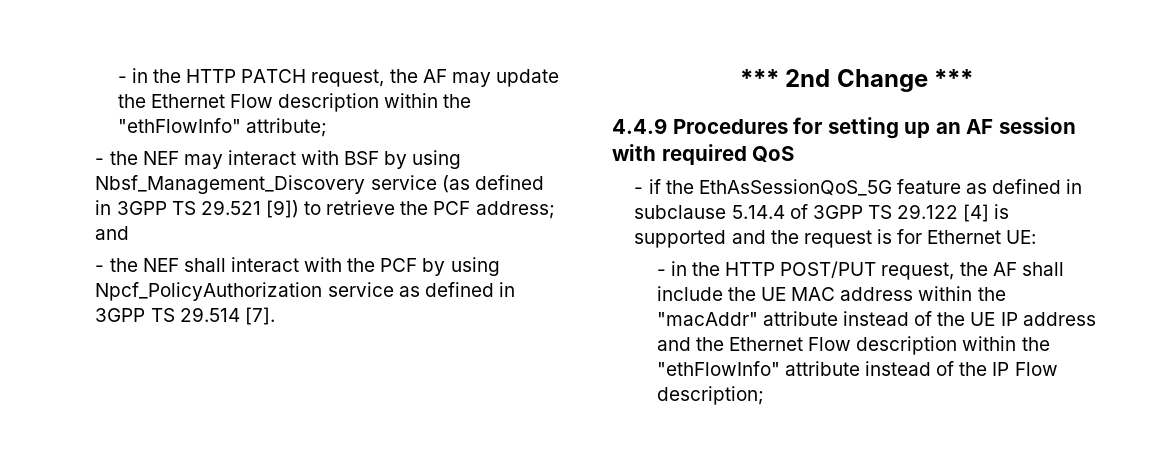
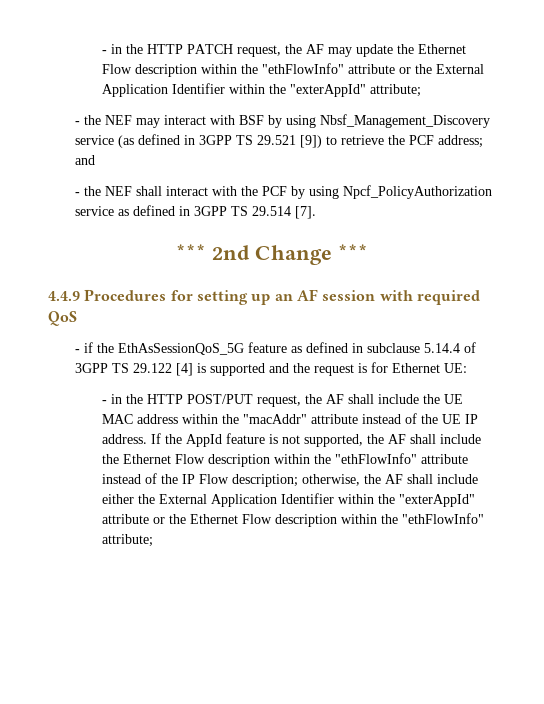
(241, 125) none -> [348,64,485,74] [102,83,367,97] attribute or the External Application Identifier within the "exterAppId"
[1022,312,1096,326] [656,337,691,351] address and -> [102,433,482,447] address. If the AppId feature is not supported, the AF shall include
(764, 395) none -> [302,474,479,486] [102,493,476,507] [102,513,485,527] [102,534,154,547] otherwise, the AF shall include either the External Application Identifier within the "exterAppId" attribute or the Ethernet Flow description within the "ethFlowInfo" attribute;

